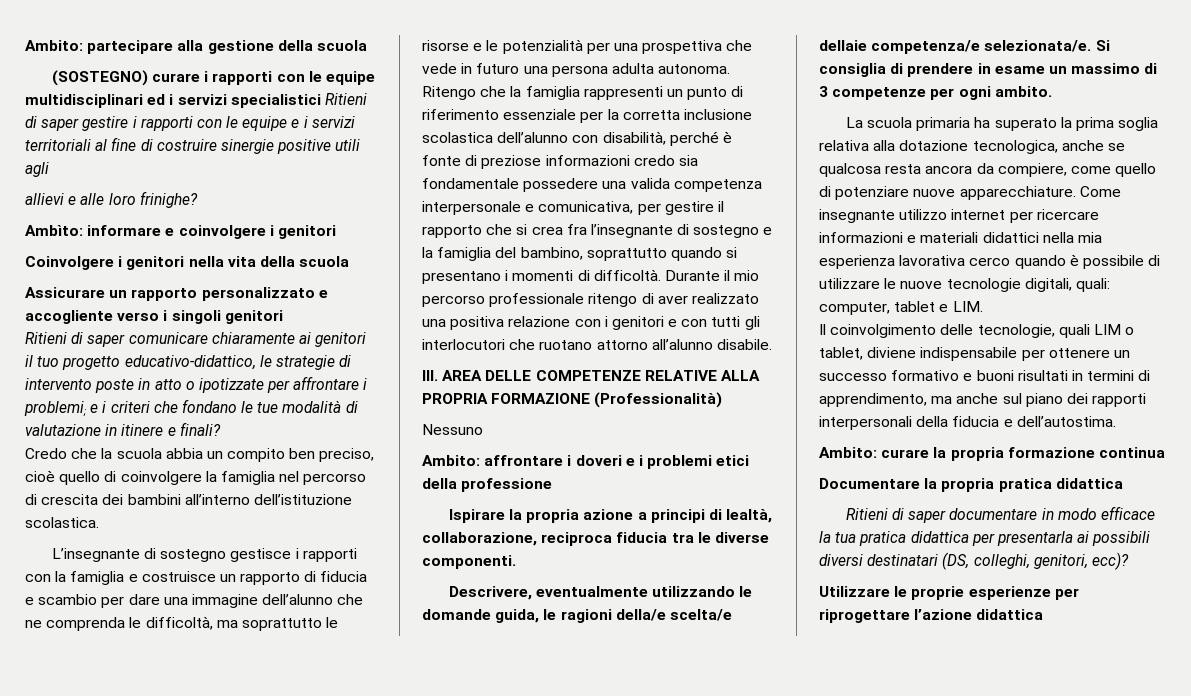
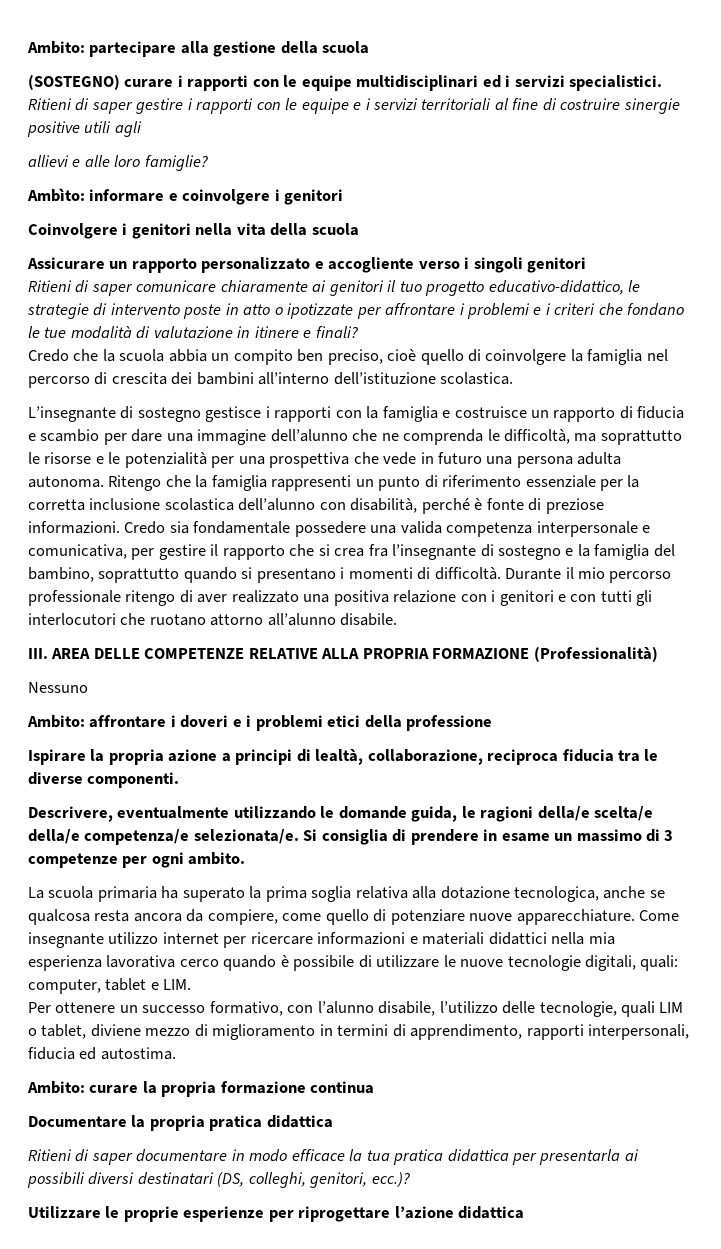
[230,94,321,108] specialistici -> [569,75,663,91] specialistici.
[139,191,198,208] frinighe? -> [144,155,208,171] famiglie?
[24,401,87,417] problemi; -> [467,303,531,319] problemi
[545,155,675,166] informazioni credo -> [28,521,166,534] informazioni. Credo
[819,40,867,51] dellaie -> [28,829,80,844] della/e
[819,324,937,338] Il coinvolgimento -> [28,1001,498,1016] Per ottenere un successo formativo, con l’alunno disabile, l’utilizzo
[920,347,1130,361] [819,370,1151,381] [819,393,1147,407] [819,416,1116,430] indispensabile per ottenere un successo formativo e buoni risultati in termini di apprendimento, ma anche sul piano dei rapporti interpersonali della fiducia e dell’autostima. -> [145,1024,690,1040] [28,1047,176,1060] mezzo di miglioramento in termini di apprendimento, rapporti interpersonali, fiducia ed autostima.
[1091,552,1129,570] ecc)? -> [371,1172,410,1187] ecc.)?

